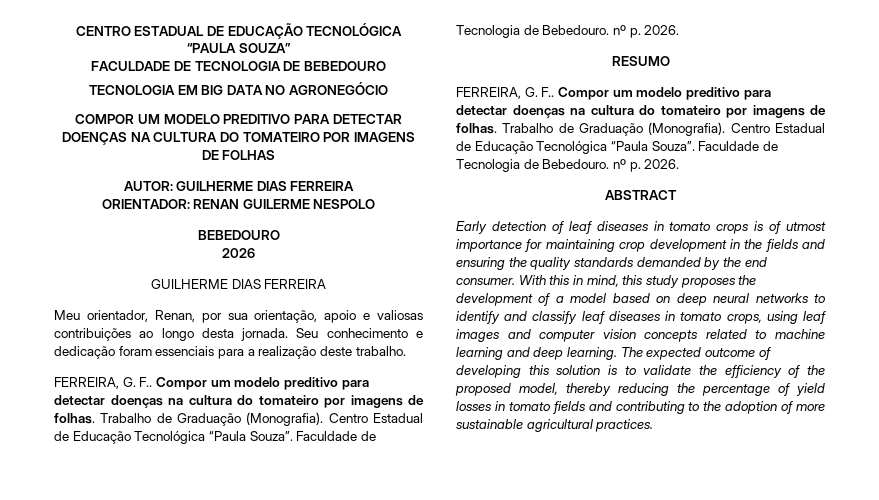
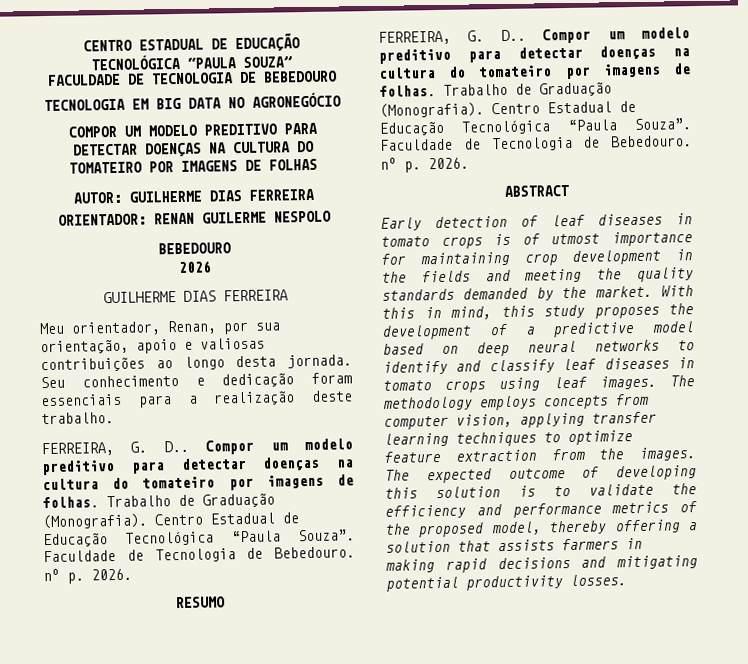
[139,377,153,387] F.. -> [163,440,189,453] D..
[541,87,555,97] F.. -> [500,29,526,42] D..
[456,257,505,270] ensuring -> [524,268,583,283] meeting
[744,257,767,267] [456,278,515,285] end consumer. -> [594,285,653,298] market.
(564, 299) none -> [553,321,636,338] predictive
[726,314,762,324] crops, -> [445,380,487,393] crops
[456,329,825,342] [456,347,617,360] images and computer vision concepts related to machine learning and deep learning. -> [599,375,695,390] [383,393,649,411] [384,411,657,430] [384,430,633,447] [384,447,697,463] images. The methodology employs concepts from computer vision, applying transfer learning techniques to optimize feature extraction from the images.
(782, 371) none -> [476,501,670,518] and performance metrics
[618,383,825,396] [456,401,825,414] [456,419,654,432] reducing the percentage of yield losses in tomato fields and contributing to the adoption of more sustainable agricultural practices. -> [614,519,698,534] [386,537,643,553] [385,555,698,573] [386,574,627,592] offering a solution that assists farmers in making rapid decisions and mitigating potential productivity losses.

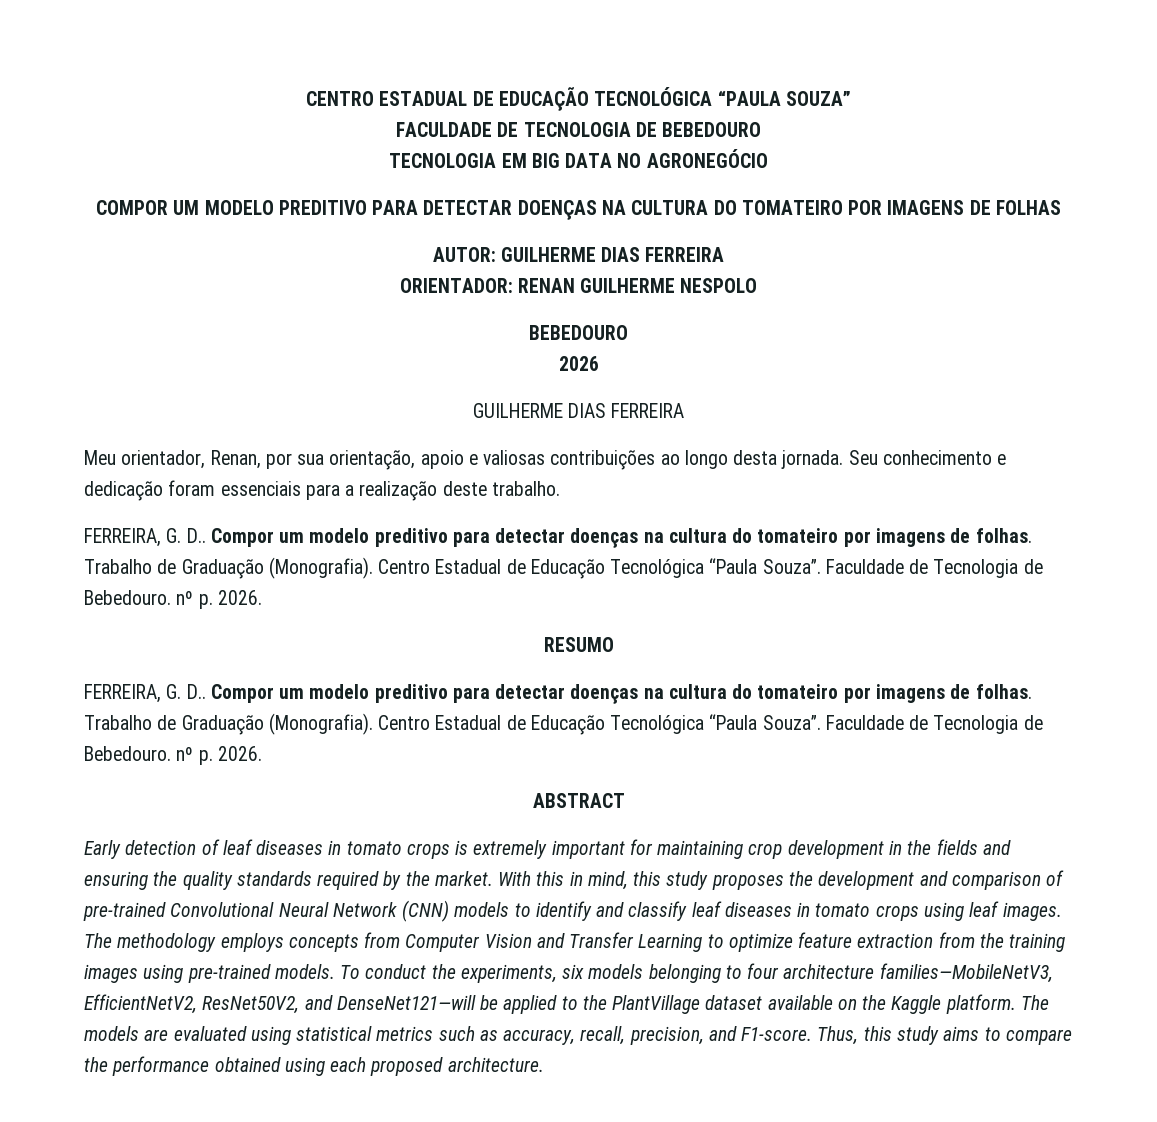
[201,211,267,224] GUILERME -> [580,278,676,293] GUILHERME
[522,231,693,247] of utmost importance -> [473,840,625,859] extremely important
[524,268,583,283] meeting -> [84,871,148,890] ensuring
[463,287,529,300] demanded -> [317,871,380,890] required
[489,321,695,338] [383,339,660,357] of a predictive model based on deep neural networks -> [919,870,1065,890] [83,900,510,922] and comparison of pre-trained Convolutional Neural Network (CNN) models
[384,411,657,430] [384,431,537,447] computer vision, applying transfer learning techniques -> [405,932,703,952] Computer Vision and Transfer Learning
[639,447,697,461] [385,465,697,484] [385,483,697,499] [385,501,697,519] [385,519,698,538] [386,537,643,553] [385,555,698,573] [386,574,627,592] images. The expected outcome of developing this solution is to validate the efficiency and performance metrics of the proposed model, thereby offering a solution that assists farmers in making rapid decisions and mitigating potential productivity losses. -> [1009,933,1066,952] [84,963,1053,983] [84,994,1049,1014] [84,1026,1072,1045] [84,1056,544,1076] training images using pre-trained models. To conduct the experiments, six models belonging to four architecture families—MobileNetV3, EfficientNetV2, ResNet50V2, and DenseNet121—will be applied to the PlantVillage dataset available on the Kaggle platform. The models are evaluated using statistical metrics such as accuracy, recall, precision, and F1-score. Thus, this study aims to compare the performance obtained using each proposed architecture.

